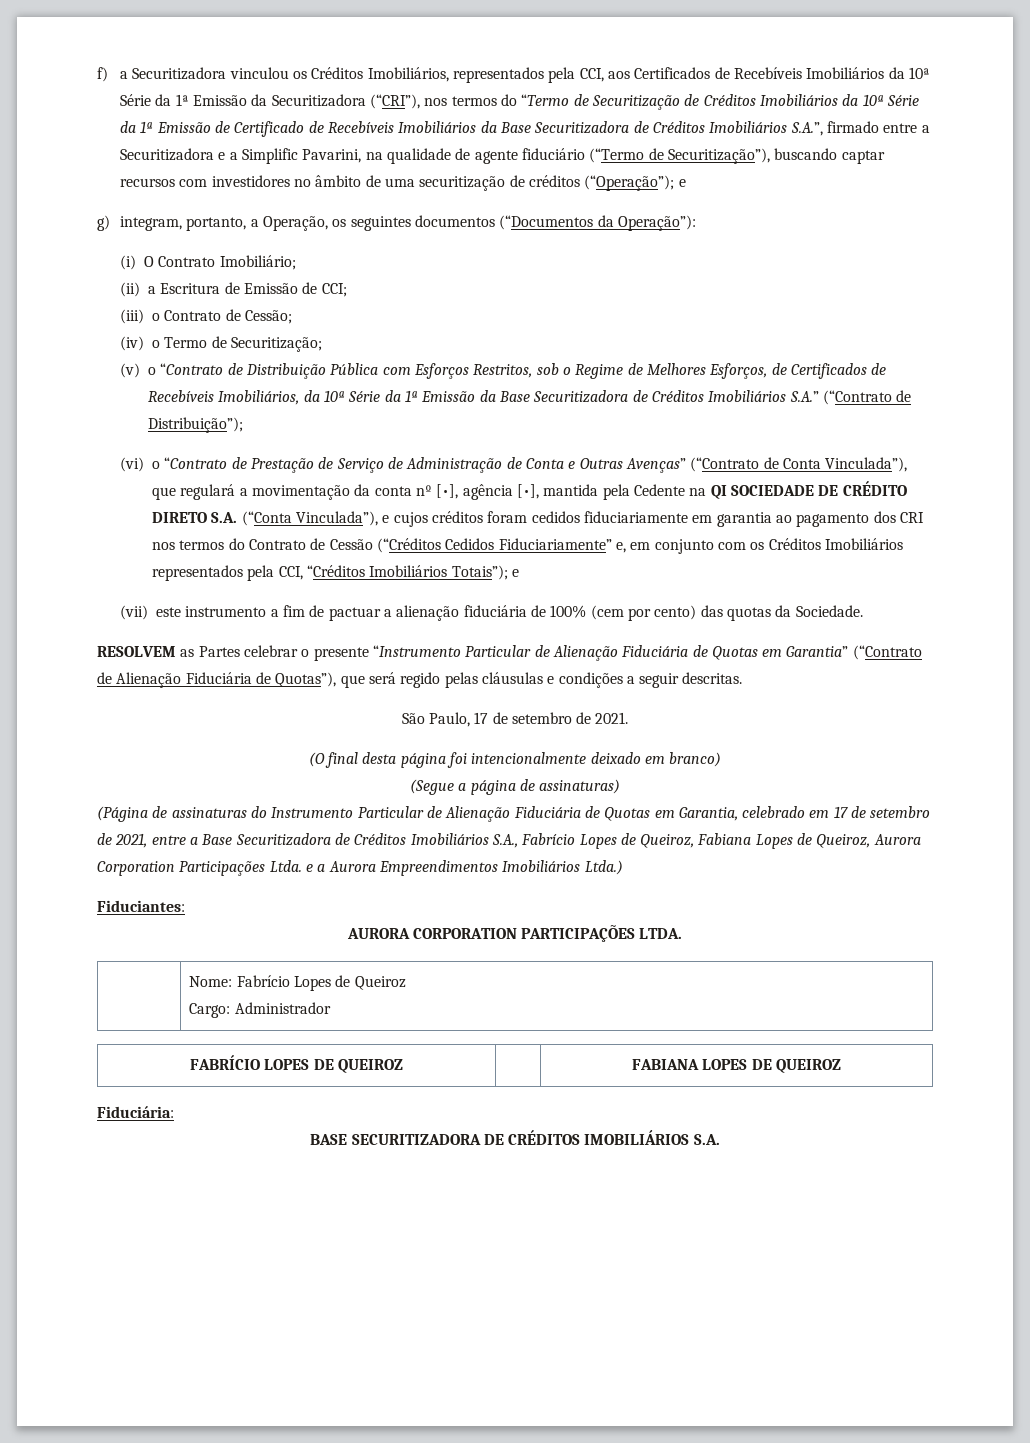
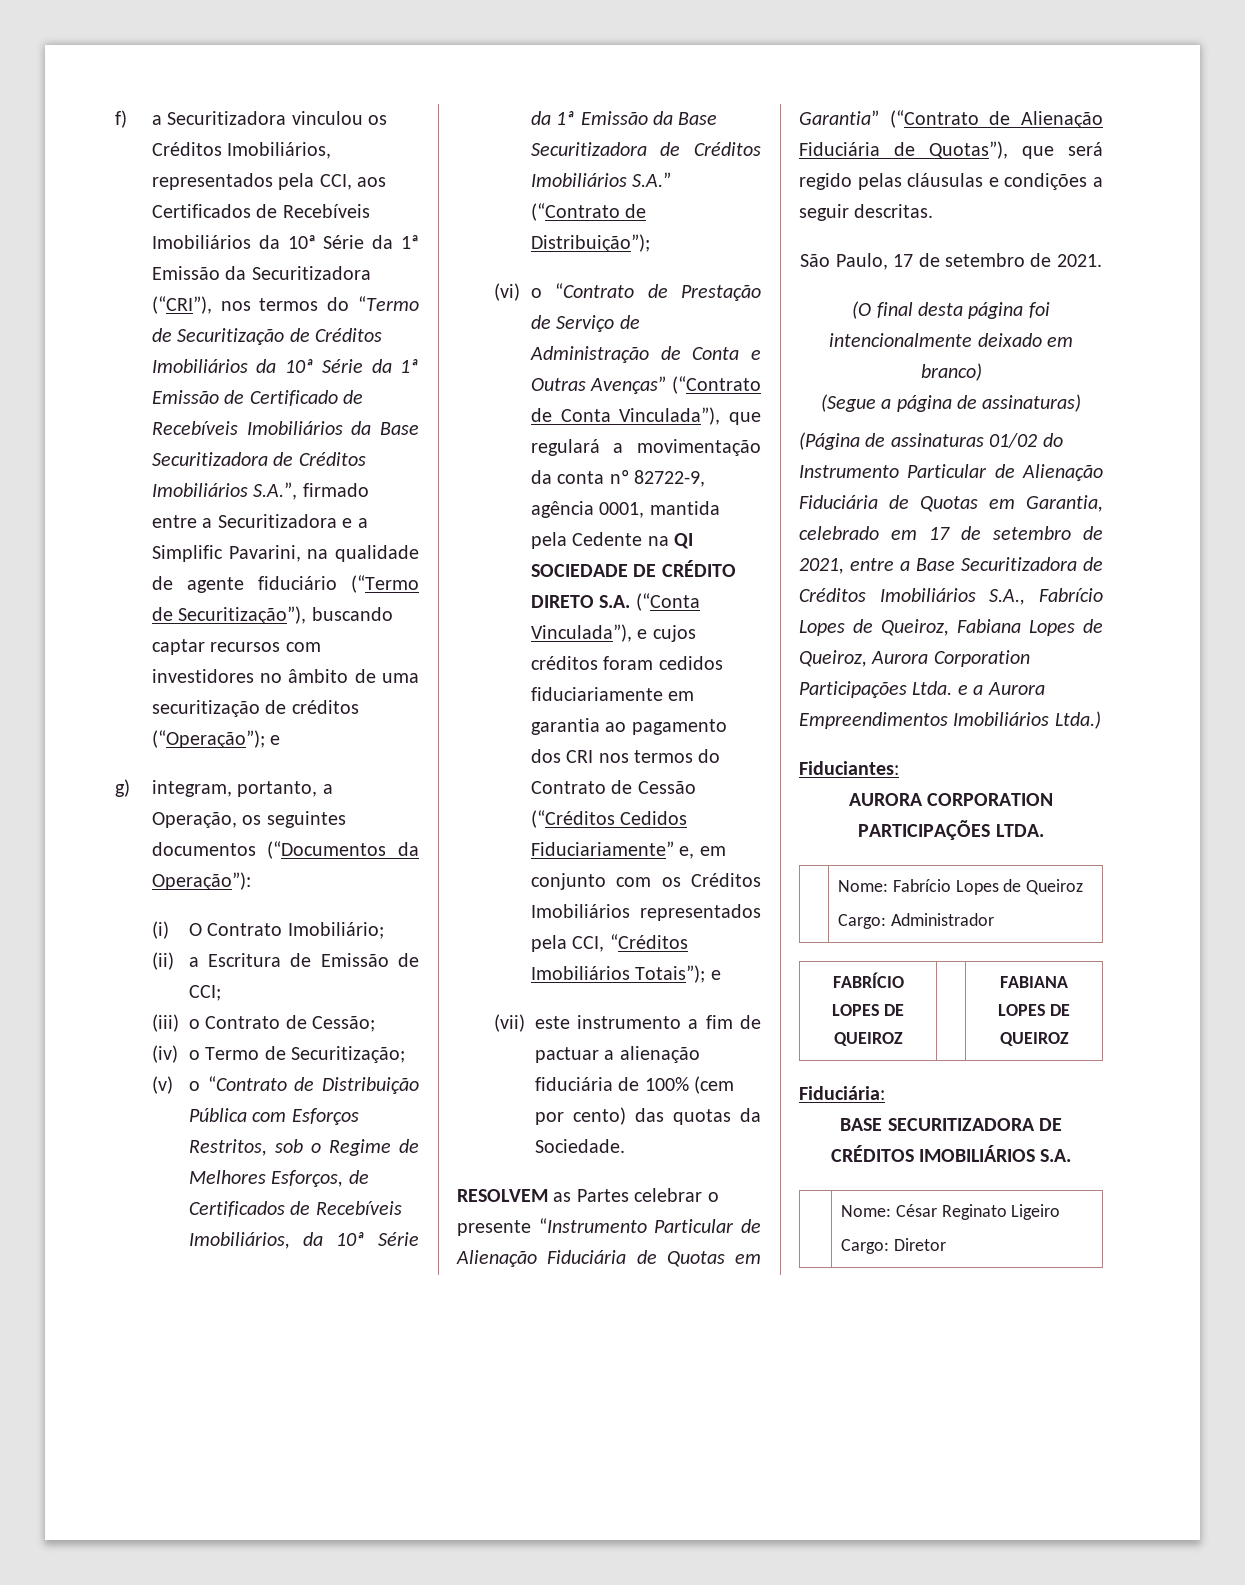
[436,484,540,500] [•], agência [•], -> [634,470,706,487] [530,501,645,518] 82722-9, agência 0001,
(247, 812) none -> [989,433,1038,448] 01/02
(720, 1139) none -> [840,1204,1061,1220] [840,1238,946,1254] // | Nome: César Reginato Ligeiro // Cargo: Diretor

